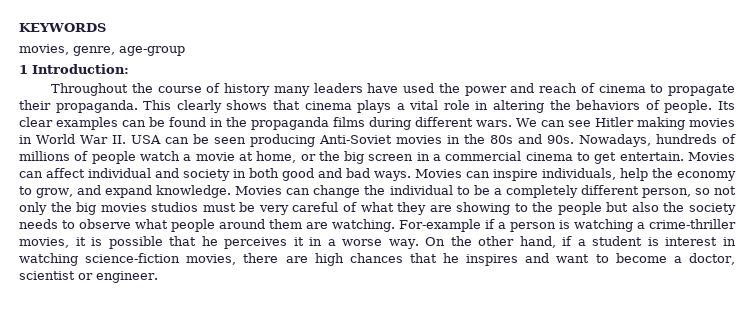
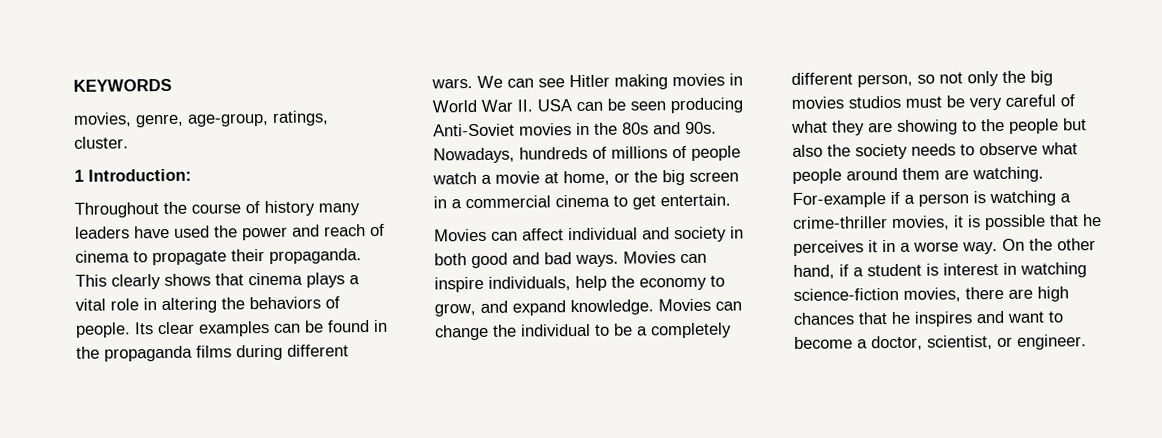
[119,46,185,56] age-group -> [187,110,329,127] [74,136,129,149] age-group, ratings, cluster.
(684, 156) none -> (731, 200) //
[19,271,75,280] scientist -> [927,335,993,350] scientist,

